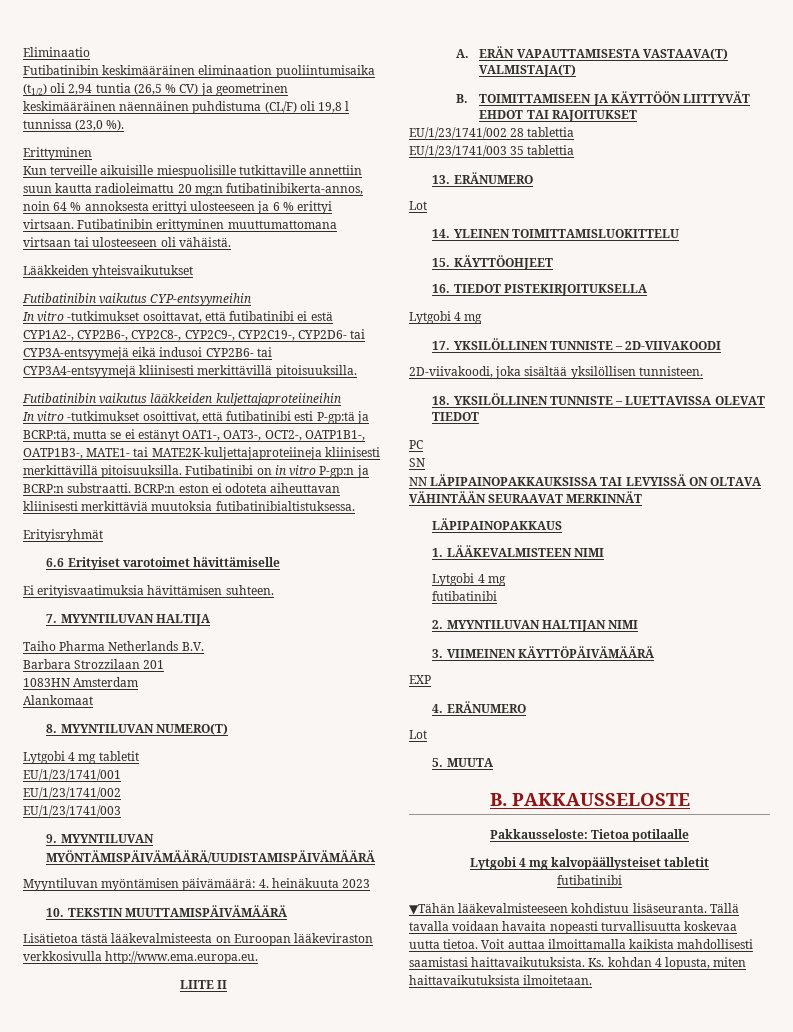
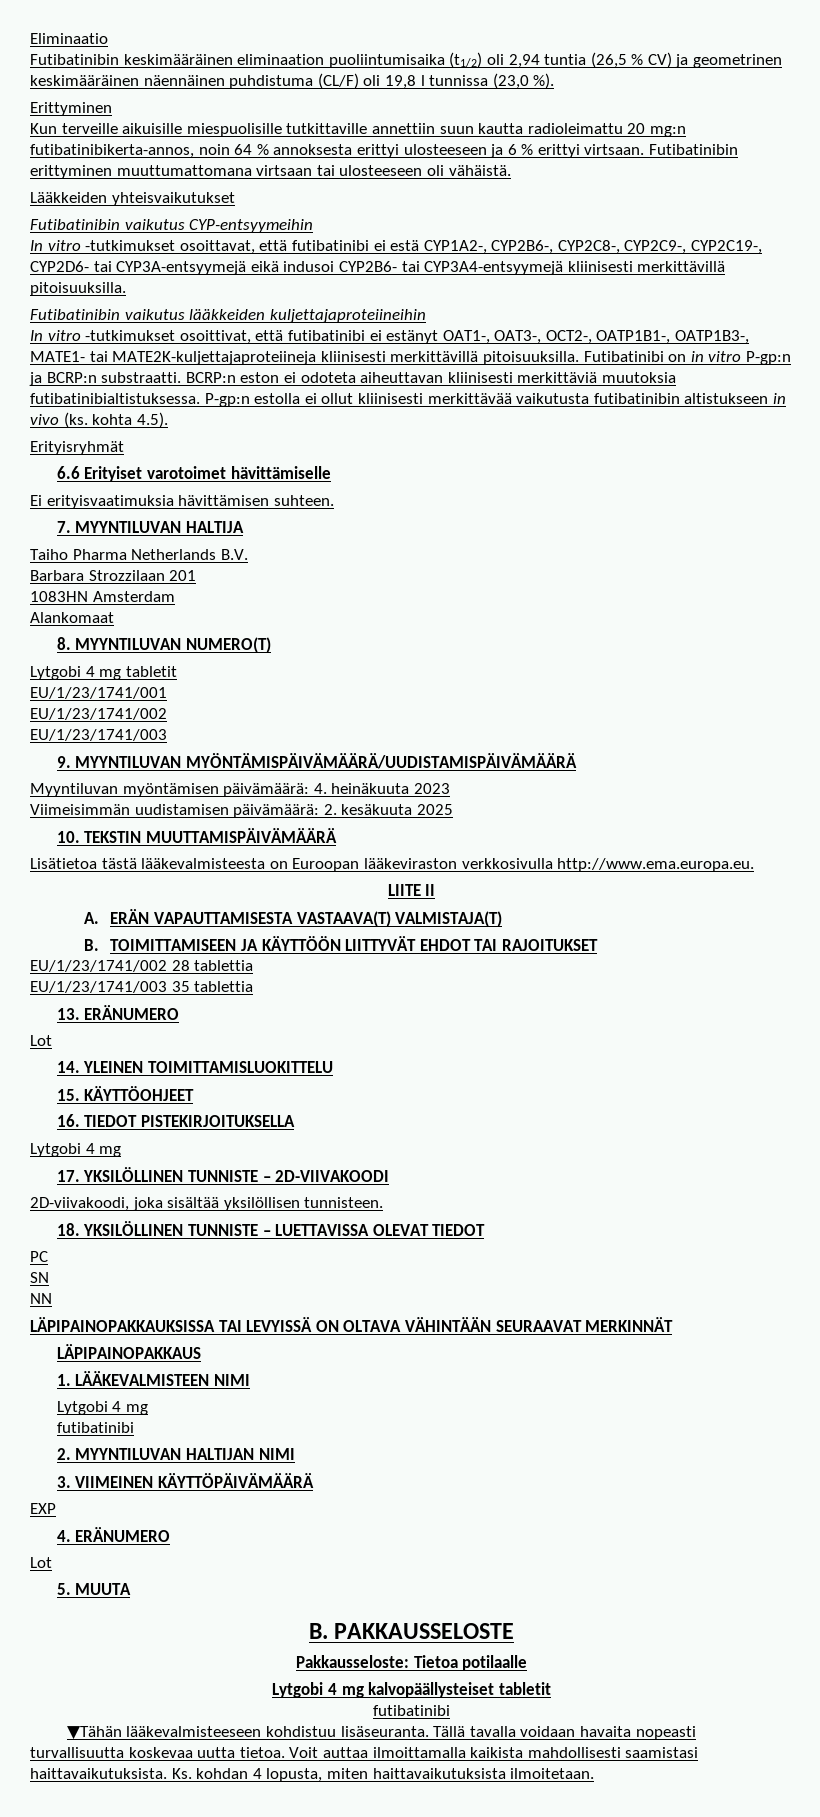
[294,411,369,424] [23,430,122,441] esti P-gp:tä ja BCRP:tä, mutta se -> (365, 335) none
(355, 506) none -> [204,393,786,407] [30,412,168,428] P-gp:n estolla ei ollut kliinisesti merkittävää vaikutusta futibatinibin altistukseen in vivo (ks. kohta 4.5).
(371, 883) none -> [30,804,453,818] // Viimeisimmän uudistamisen päivämäärä: 2. kesäkuuta 2025
(427, 481) none -> (52, 1298) //

